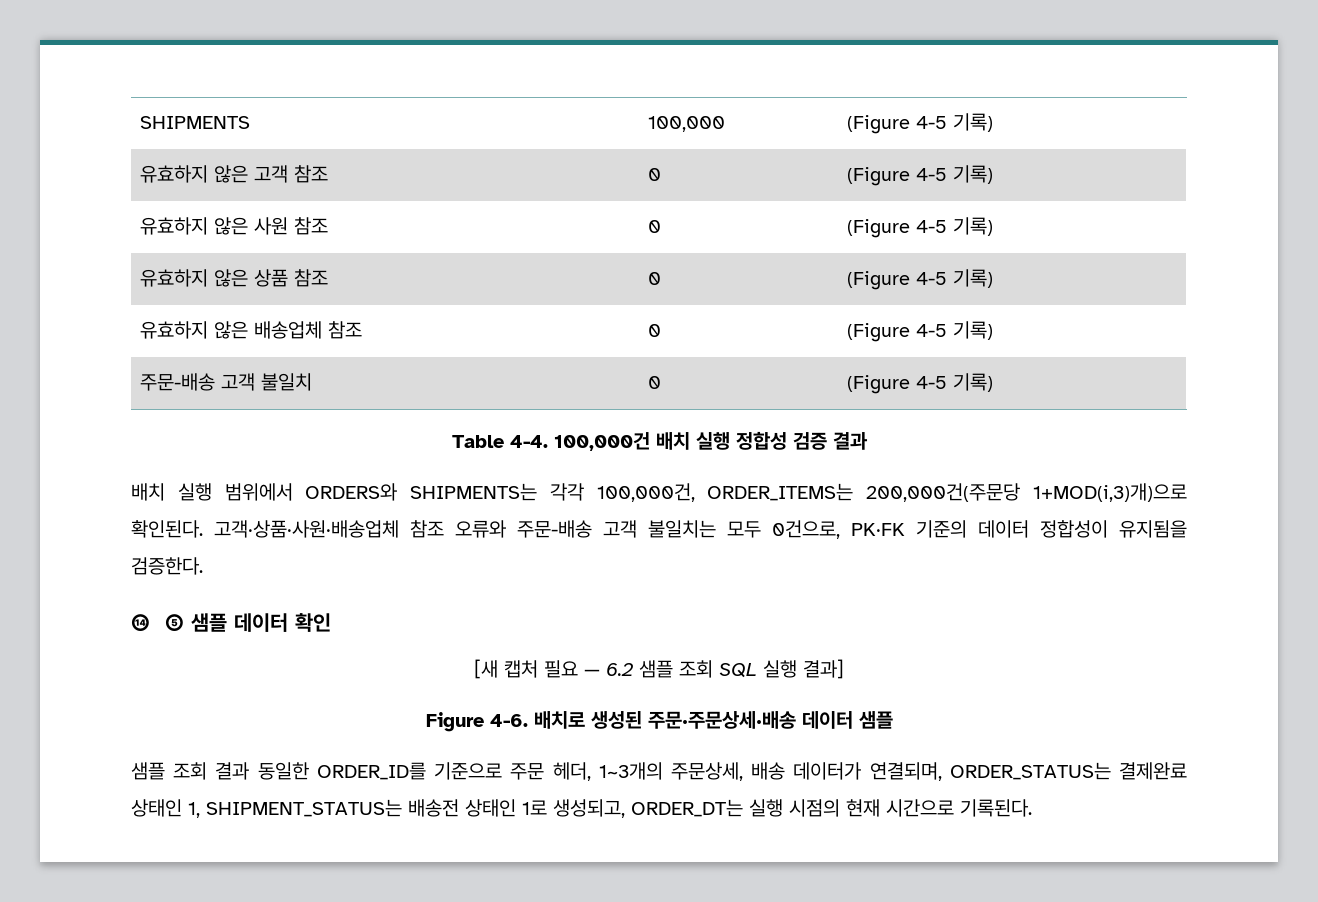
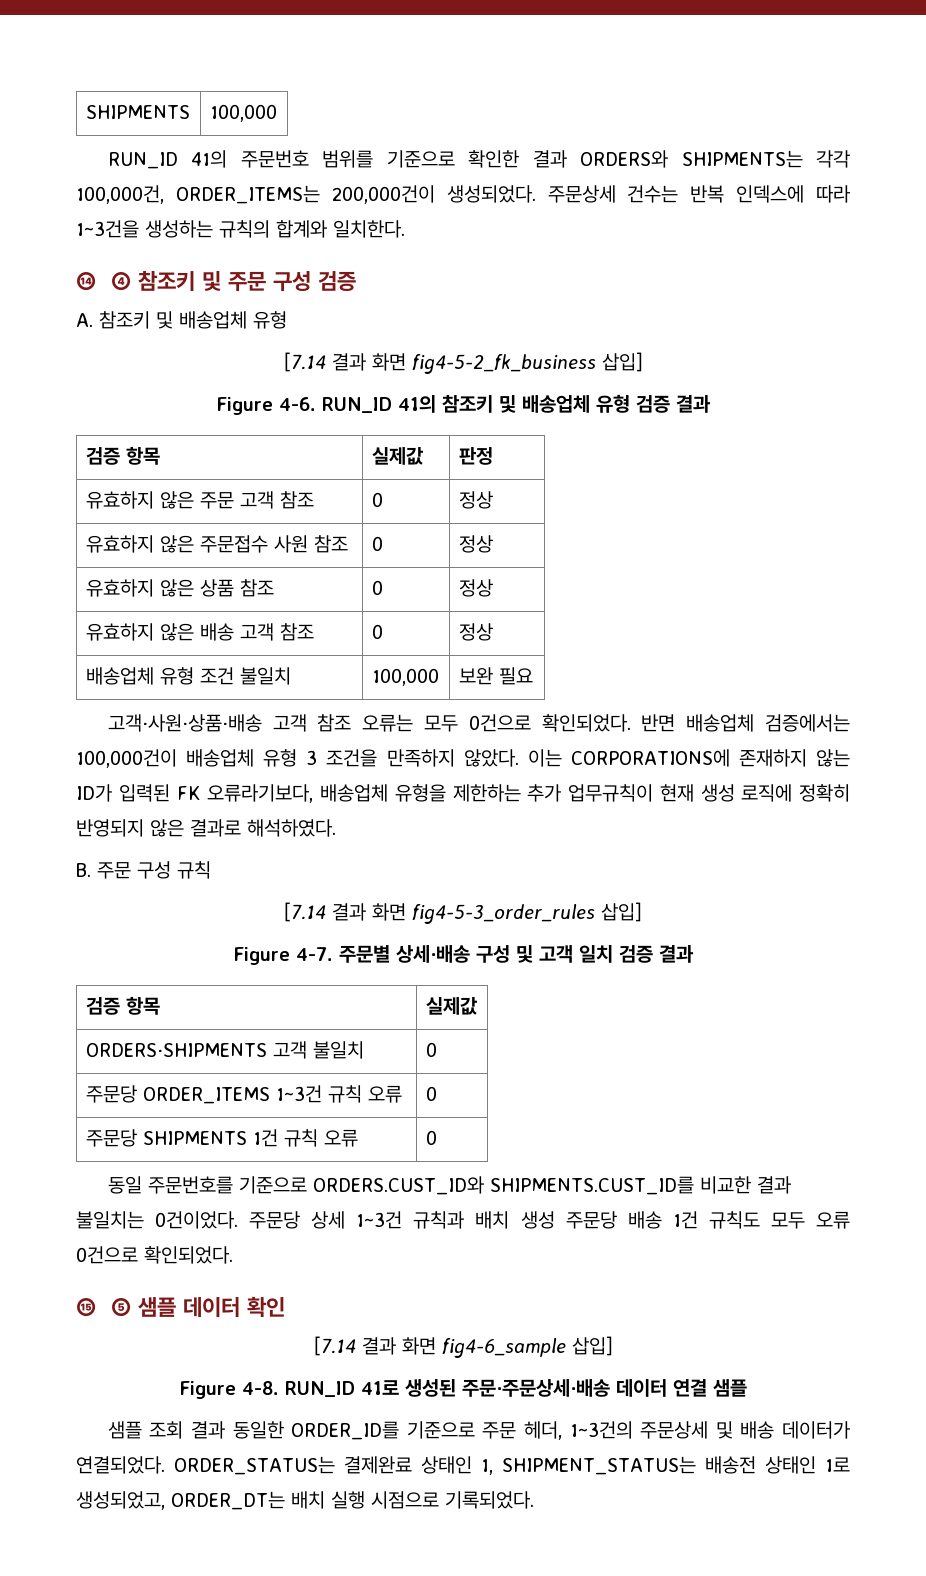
[846,113,993,134] [139,165,328,183] [647,168,661,181] [846,165,993,186] [139,217,248,235] | (Figure 4-5 기록) // 유효하지 않은 고객 참조 | 0 | (Figure 4-5 기록) // 유효하지 않은 -> [107,150,850,169] [76,185,851,204] [76,220,405,238] [76,270,357,292] [76,311,287,329] [271,352,655,374] [216,394,711,415] [85,446,160,465] [371,447,424,465] [458,447,493,465] [85,491,314,509] [371,492,383,507] [458,491,493,509] [85,535,268,553] // RUN_ID 41의 주문번호 범위를 기준으로 확인한 결과 ORDERS와 SHIPMENTS는 각각 100,000건, ORDER_ITEMS는 200,000건이 생성되었다. 주문상세 건수는 반복 인덱스에 따라 1~3건을 생성하는 규칙의 합계와 일치한다. // ⑭ ④ 참조키 및 주문 구성 검증 // A. 참조키 및 배송업체 유형 // ［7.14 결과 화면 fig4-5-2_fk_business 삽입］ // Figure 4-6. RUN_ID 41의 참조키 및 배송업체 유형 검증 결과 // 검증 항목 | 실제값 | 판정 // 유효하지 않은 주문 고객 참조 | 0 | 정상 // 유효하지 않은 주문접수
[846,217,993,238] (Figure 4-5 기록) -> [458,535,493,553] 정상
[846,269,993,290] [139,321,362,339] [647,324,661,337] [846,321,993,342] [139,373,312,391] [647,376,661,389] [846,373,993,394] [451,431,868,451] [131,483,1187,502] [131,520,1187,539] [131,557,203,575] [131,614,150,632] (Figure 4-5 기록) // 유효하지 않은 배송업체 참조 | 0 | (Figure 4-5 기록) // 주문-배송 고객 불일치 | 0 | (Figure 4-5 기록) // Table 4-4. 100,000건 배치 실행 정합성 검증 결과 // 배치 실행 범위에서 ORDERS와 SHIPMENTS는 각각 100,000건, ORDER_ITEMS는 200,000건(주문당 1+MOD(i,3)개)으로 확인된다. 고객·상품·사원·배송업체 참조 오류와 주문-배송 고객 불일치는 모두 0건으로, PK·FK 기준의 데이터 정합성이 유지됨을 검증한다. // ⑭ -> [458,579,493,597] [85,623,314,641] [371,624,383,639] [458,623,493,641] [85,667,291,685] [371,668,439,686] [458,667,533,685] [107,714,850,732] [76,749,850,768] [76,784,850,803] [76,819,336,837] [76,861,211,879] [272,902,654,924] [233,945,694,965] [85,996,160,1015] [425,997,478,1015] [85,1041,364,1059] [425,1042,437,1057] [85,1085,402,1104] [425,1086,437,1101] [85,1129,358,1147] [425,1130,437,1145] [107,1176,791,1195] [76,1211,851,1229] [76,1246,233,1264] [76,1298,96,1317] 정상 // 유효하지 않은 배송 고객 참조 | 0 | 정상 // 배송업체 유형 조건 불일치 | 100,000 | 보완 필요 // 고객·사원·상품·배송 고객 참조 오류는 모두 0건으로 확인되었다. 반면 배송업체 검증에서는 100,000건이 배송업체 유형 3 조건을 만족하지 않았다. 이는 CORPORATIONS에 존재하지 않는 ID가 입력된 FK 오류라기보다, 배송업체 유형을 제한하는 추가 업무규칙이 현재 생성 로직에 정확히 반영되지 않은 결과로 해석하였다. // B. 주문 구성 규칙 // ［7.14 결과 화면 fig4-5-3_order_rules 삽입］ // Figure 4-7. 주문별 상세·배송 구성 및 고객 일치 검증 결과 // 검증 항목 | 실제값 // ORDERS·SHIPMENTS 고객 불일치 | 0 // 주문당 ORDER_ITEMS 1~3건 규칙 오류 | 0 // 주문당 SHIPMENTS 1건 규칙 오류 | 0 // 동일 주문번호를 기준으로 ORDERS.CUST_ID와 SHIPMENTS.CUST_ID를 비교한 결과 불일치는 0건이었다. 주문당 상세 1~3건 규칙과 배치 생성 주문당 배송 1건 규칙도 모두 오류 0건으로 확인되었다. // ⑮
[481,659,856,679] [425,711,585,732] 새 캡처 필요 — 6.2 샘플 조회 SQL 실행 결과］ // Figure 4-6. 배치로 -> [320,1336,625,1358] [179,1380,399,1399] 7.14 결과 화면 fig4-6_sample 삽입］ // Figure 4-8. RUN_ID 41로
(853, 720) none -> [673,1379,707,1397] 연결
[598,762,743,781] 1~3개의 주문상세, -> [569,1421,733,1439] 1~3건의 주문상세 및
[869,762,942,781] 연결되며, -> [76,1456,165,1474] 연결되었다.
[553,799,1032,818] 생성되고, ORDER_DT는 실행 시점의 현재 시간으로 기록된다. -> [76,1491,534,1510] 생성되었고, ORDER_DT는 배치 실행 시점으로 기록되었다.

